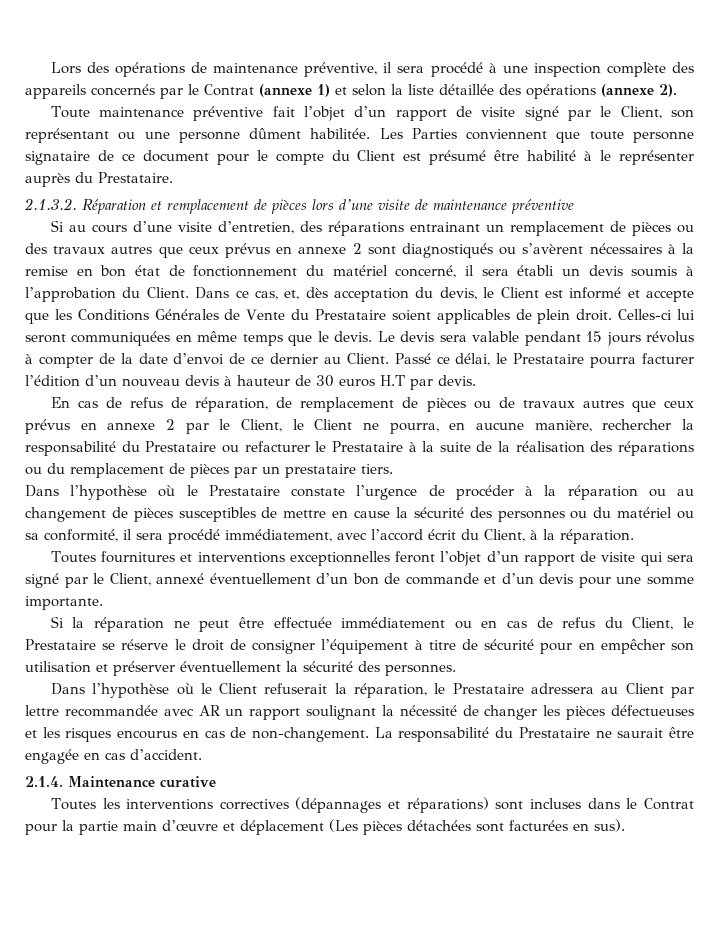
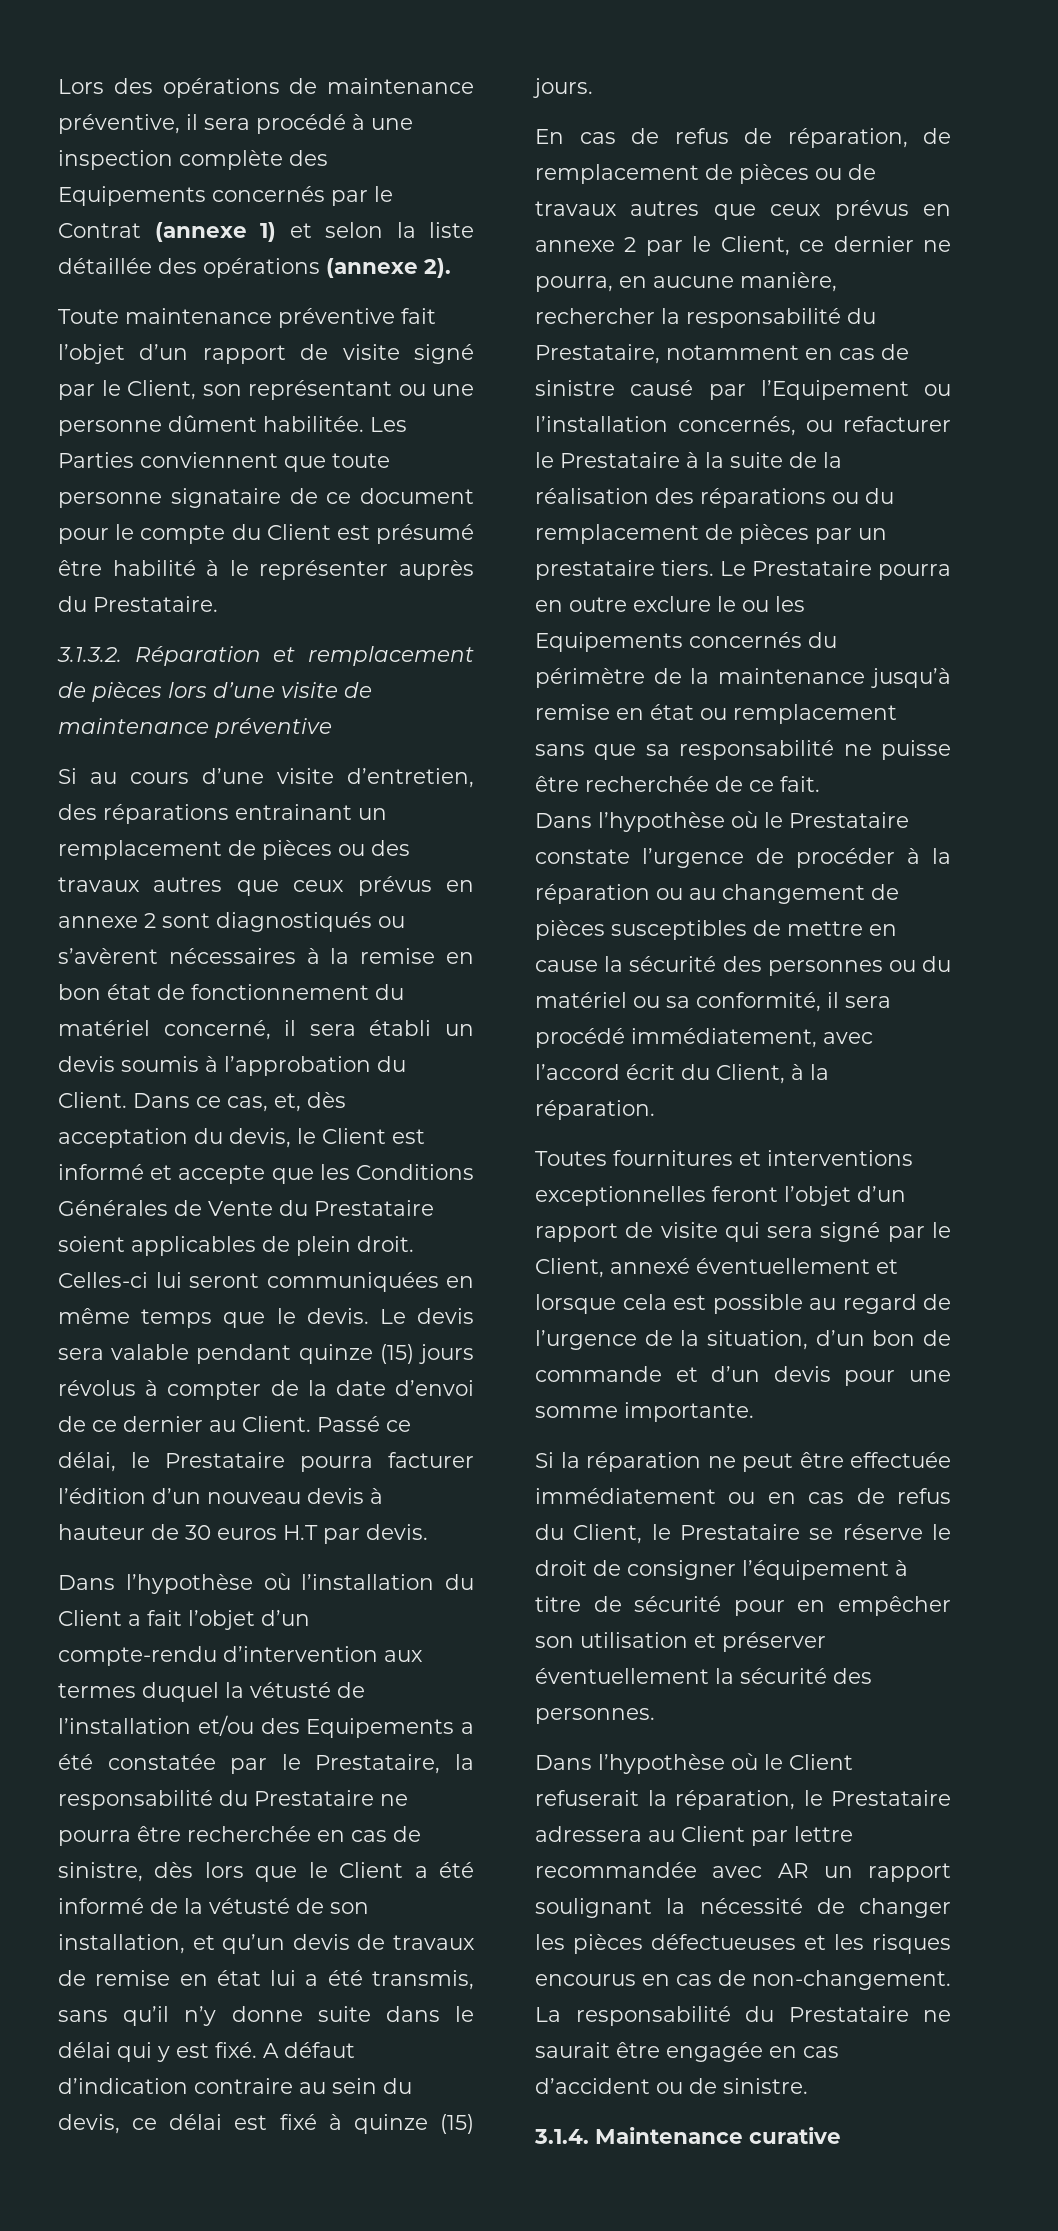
[25,84,86,99] appareils -> [58,186,206,206] Equipements
[24,198,77,210] 2.1.3.2. -> [57,647,122,662] 3.1.3.2.
[586,331,603,342] 15 -> [298,1344,414,1364] quinze (15)
(476, 380) none -> [58,1573,474,1594] [58,1610,310,1630] [58,1646,423,1666] [58,1682,365,1702] [58,1715,474,1738] [58,1754,474,1774] [58,1790,408,1810] [58,1826,421,1846] [58,1862,474,1882] [58,1898,369,1914] [58,1934,475,1954] [58,1970,474,1990] [58,2006,475,2026] [58,2042,355,2062] [58,2078,412,2094] [58,2114,475,2134] [533,78,593,98] // Dans l’hypothèse où l’installation du Client a fait l’objet d’un compte-rendu d’intervention aux termes duquel la vétusté de l’installation et/ou des Equipements a été constatée par le Prestataire, la responsabilité du Prestataire ne pourra être recherchée en cas de sinistre, dès lors que le Client a été informé de la vétusté de son installation, et qu’un devis de travaux de remise en état lui a été transmis, sans qu’il n’y donne suite dans le délai qui y est fixé. A défaut d’indication contraire au sein du devis, ce délai est fixé à quinze (15) jours.
[292,419,353,430] le Client -> [799,236,914,252] ce dernier
[145,441,217,452] Prestataire -> [535,344,909,364] [535,380,951,400] [535,416,796,436] Prestataire, notamment en cas de sinistre causé par l’Equipement ou l’installation concernés,
(393, 469) none -> [720,560,951,580] [535,596,805,612] [535,632,837,652] [535,668,951,688] [535,704,897,724] [535,740,951,760] [535,776,820,792] Le Prestataire pourra en outre exclure le ou les Equipements concernés du périmètre de la maintenance jusqu’à remise en état ou remplacement sans que sa responsabilité ne puisse être recherchée de ce fait.
(311, 578) none -> [876,1259,898,1274] [535,1294,951,1314] [535,1330,808,1350] et lorsque cela est possible au regard de l’urgence de la situation,
[130,749,202,760] [25,776,216,788] [50,797,694,813] [25,819,625,835] d’accident. // 2.1.4. Maintenance curative // Toutes les interventions correctives (dépannages et réparations) sont incluses dans le Contrat pour la partie main d’œuvre et déplacement (Les pièces détachées sont facturées en sus). -> [535,2078,808,2094] [534,2127,841,2144] d’accident ou de sinistre. // 3.1.4. Maintenance curative

